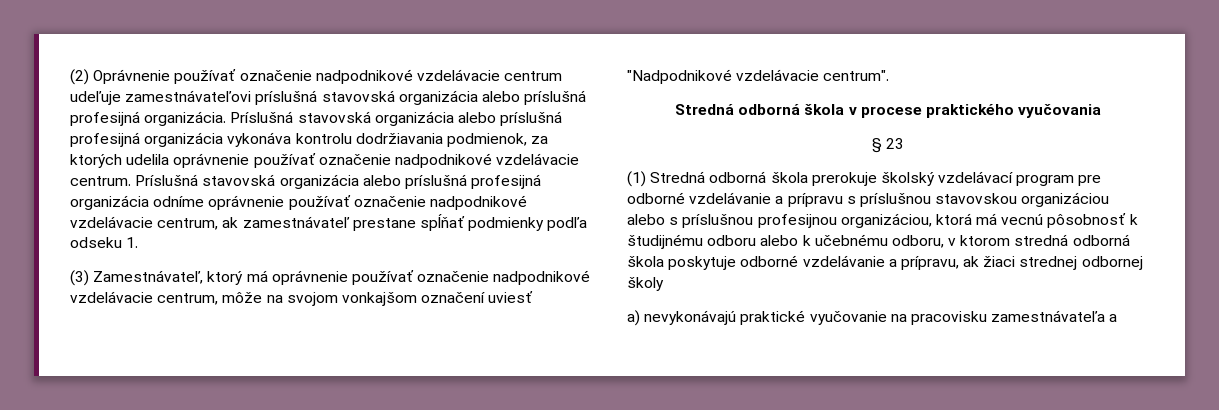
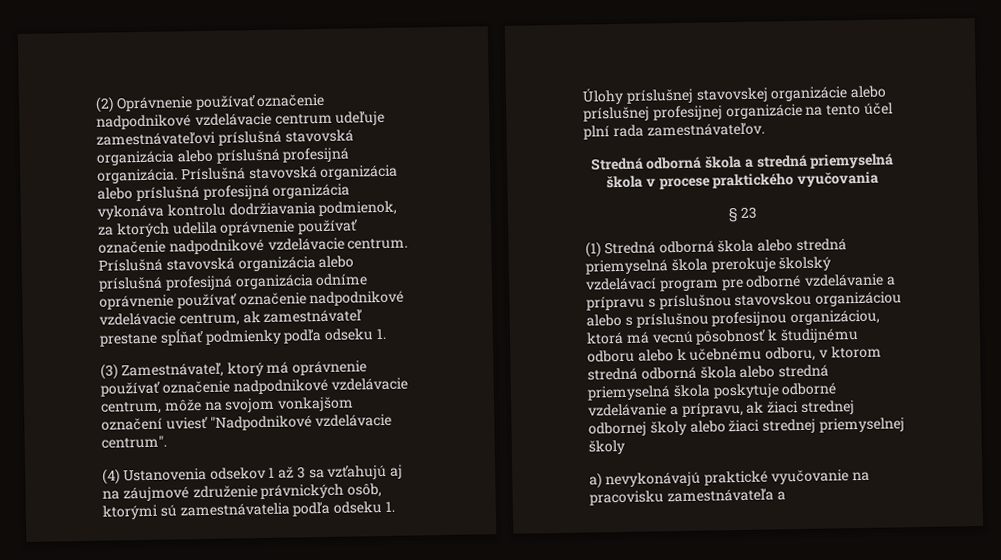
[674,104,845,115] // Stredná odborná škola -> [102,464,404,485] [102,483,383,502] [102,501,395,520] [582,85,887,105] [583,102,893,122] [583,122,765,140] [589,153,895,171] [605,175,643,189] // (4) Ustanovenia odsekov 1 až 3 sa vzťahujú aj na záujmové združenie právnických osôb, ktorými sú zamestnávatelia podľa odseku 1. Úlohy príslušnej stavovskej organizácie alebo príslušnej profesijnej organizácie na tento účel plní rada zamestnávateľov. // Stredná odborná škola a stredná priemyselná škola
(808, 177) none -> [757,238,847,252] [585,258,708,275] alebo stredná priemyselná škola
(664, 261) none -> [739,364,830,379] [587,384,710,401] alebo stredná priemyselná škola
(664, 284) none -> [689,417,905,434] [588,439,625,455] alebo žiaci strednej priemyselnej školy

